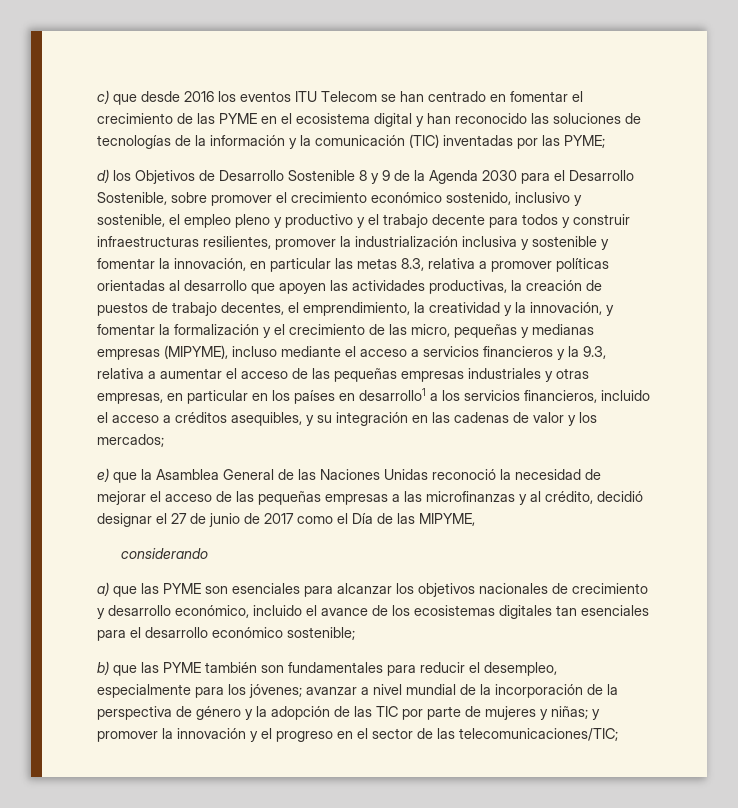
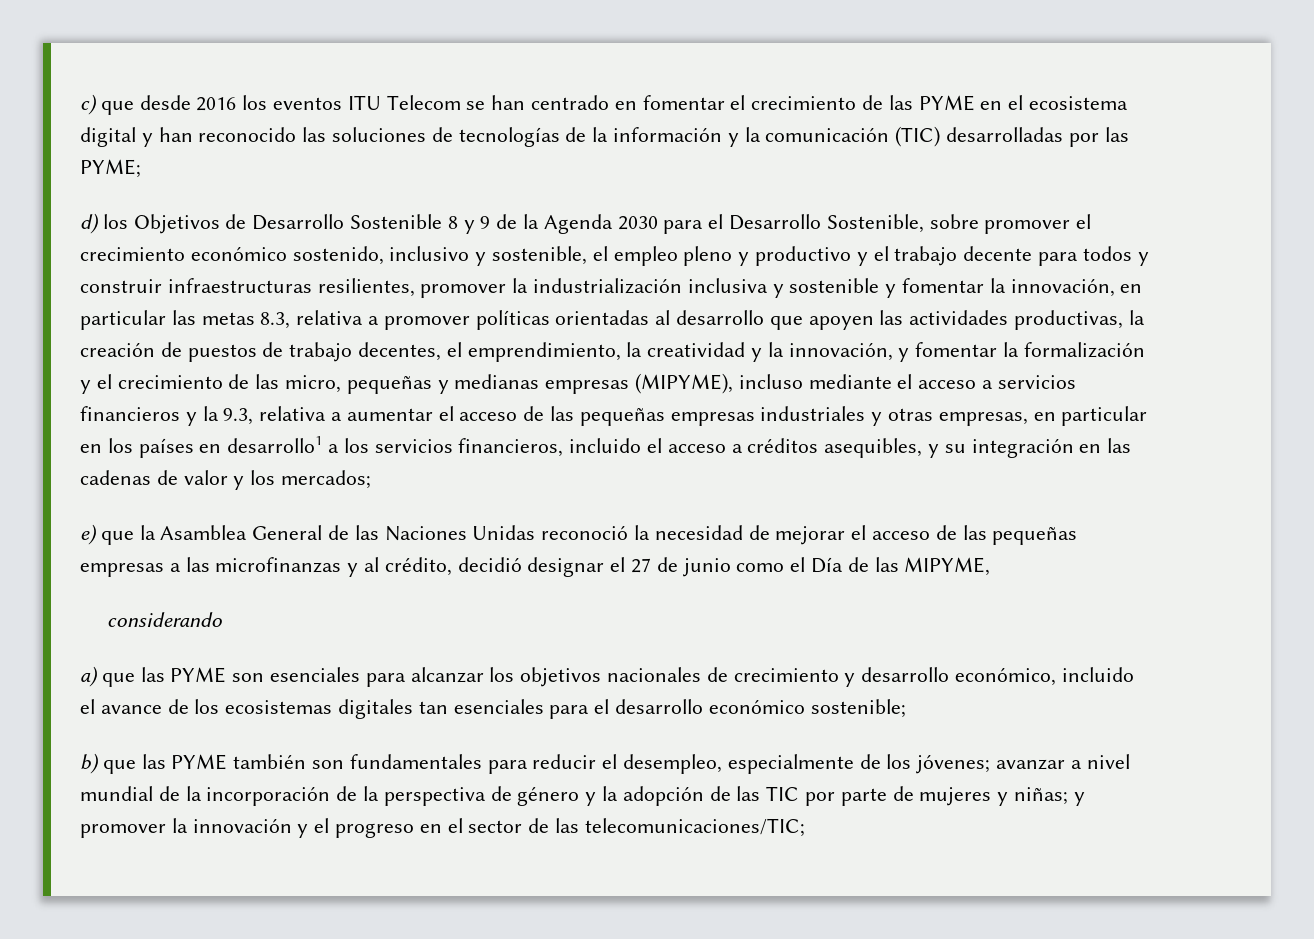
[443,135,513,146] inventadas -> [946,127,1064,142] desarrolladas
[244,513,294,524] de 2017 -> (731, 567) none
[195,687,224,698] para -> [859,754,881,769] de

